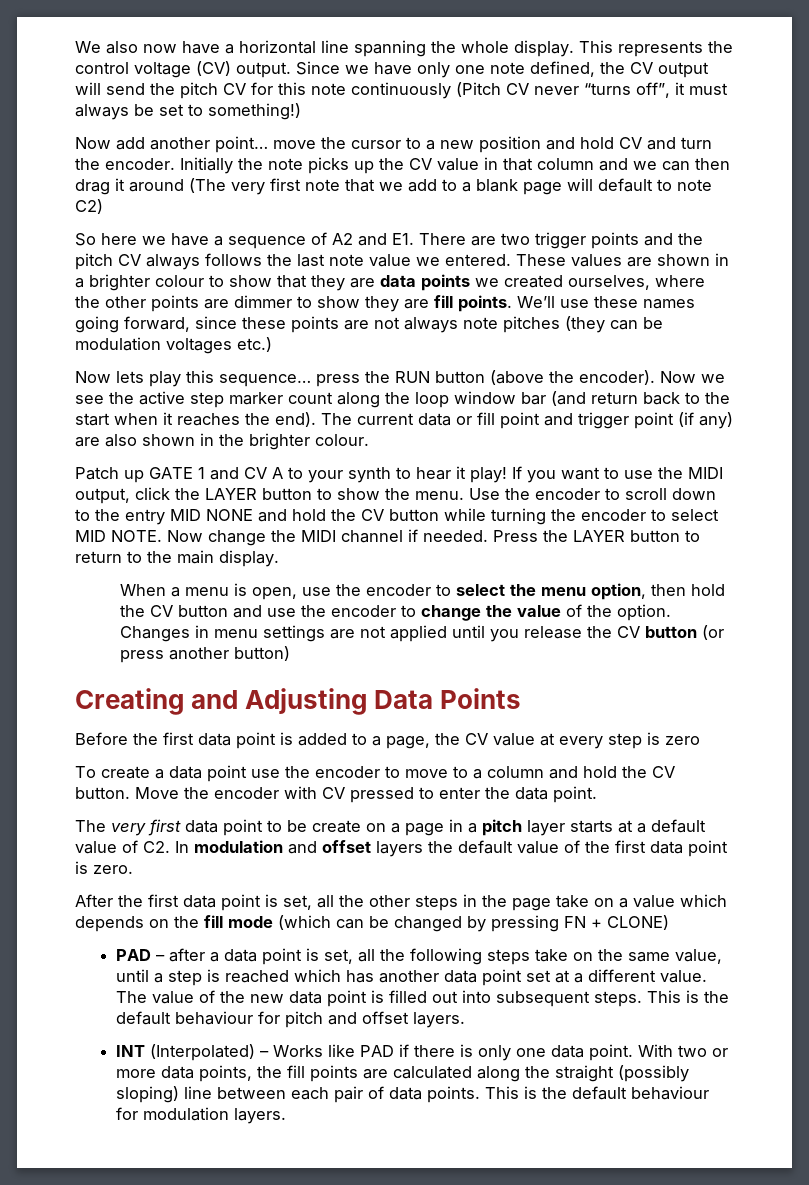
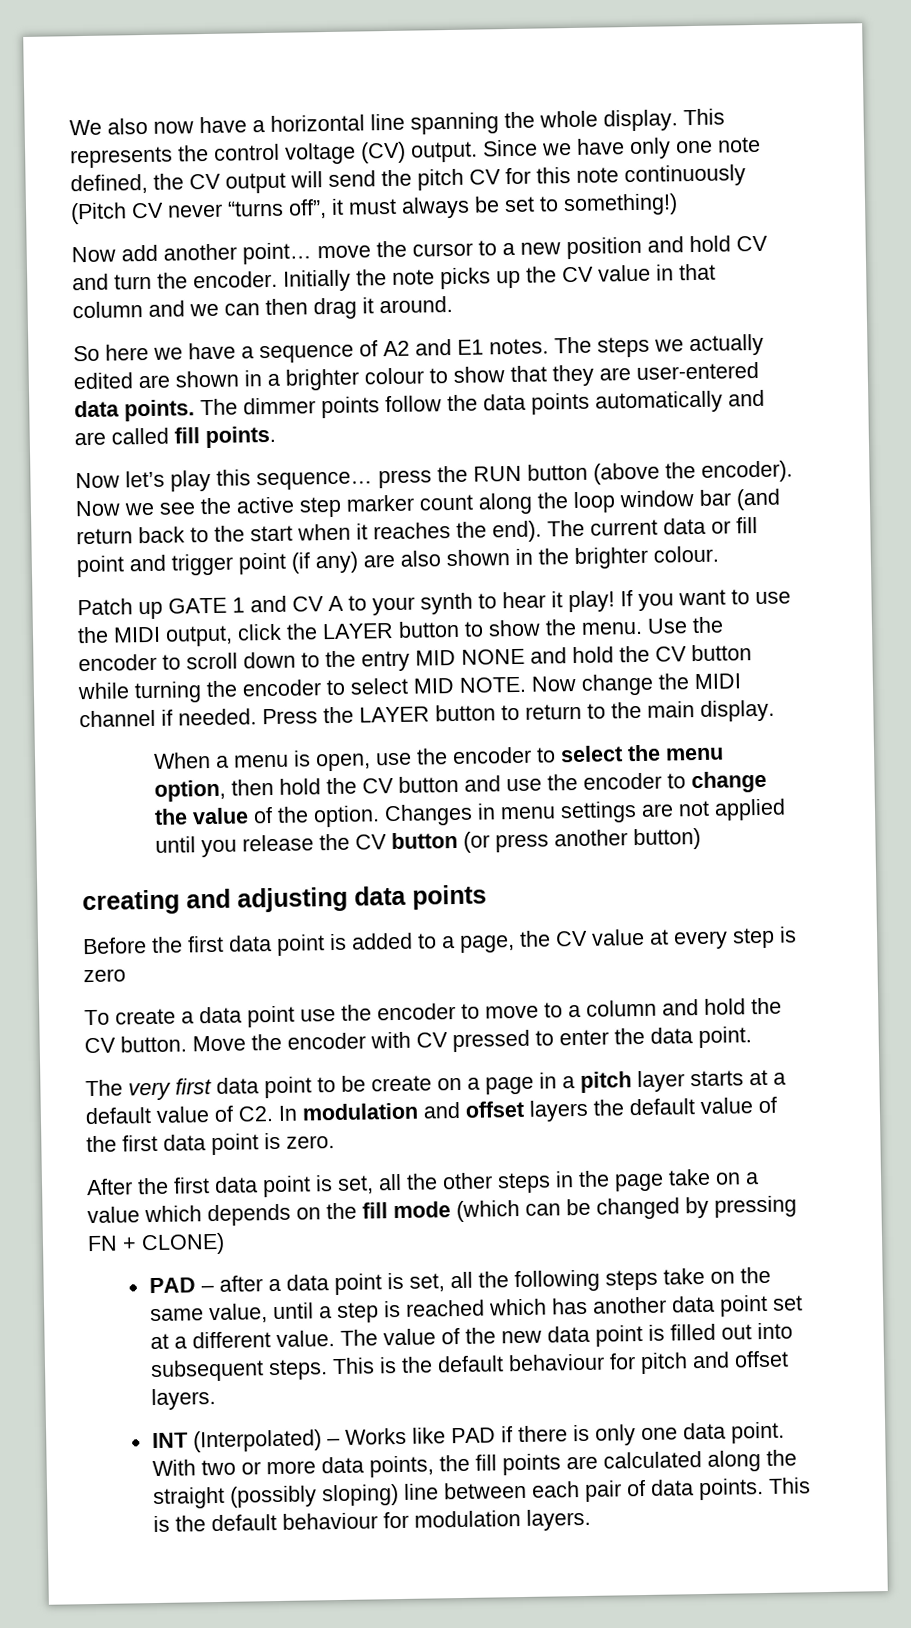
[129,178,712,195] [75,199,103,214] around (The very first note that we add to a blank page will default to note C2) -> [379,295,453,314] around.
[392,232,703,249] [75,253,622,270] E1. There are two trigger points and the pitch CV always follows the last note value we entered. These values -> [457,333,764,358] [73,372,133,390] E1 notes. The steps we actually edited
[380,274,705,291] [75,295,695,312] [75,316,663,333] [75,337,272,354] [75,371,144,383] data points we created ourselves, where the other points are dimmer to show they are fill points. We’ll use these names going forward, since these points are not always note pitches (they can be modulation voltages etc.) // Now lets -> [636,361,759,380] [74,389,765,422] [74,425,276,449] [75,470,165,489] user-entered data points. The dimmer points follow the data points automatically and are called fill points. // Now let’s
[75,688,522,715] Creating and Adjusting Data Points -> [82,884,487,916] creating and adjusting data points

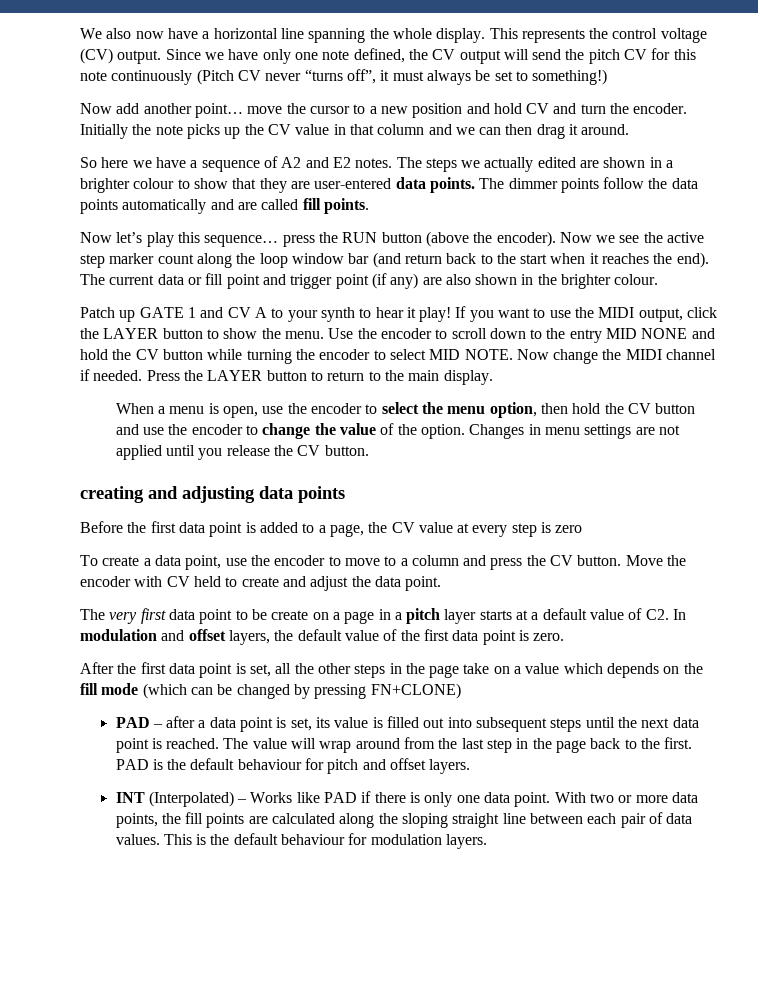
[457,339,484,355] E1 -> [332,157,351,168] E2
[391,827,702,853] button (or press another button) -> [324,445,369,456] button.
[247,1005,295,1028] point -> [185,555,222,570] point,
[704,998,746,1015] hold -> [490,558,523,570] press
[452,1029,609,1053] pressed to enter -> [193,576,349,591] held to create and adjust
[529,1099,589,1122] layers -> [228,630,270,645] layers,
[87,1232,225,1256] FN + CLONE) -> [370,683,461,699] FN+CLONE)
[449,1266,771,1293] [149,1294,803,1324] [149,1325,643,1350] all the following steps take on the same value, until a step is reached which has another data point set at a different value. The value of the new data point -> [316,717,369,728] its value
[267,1357,375,1381] steps. This -> [550,717,699,732] [115,737,693,753] [115,759,149,770] steps until the next data point is reached. The value will wrap around from the last step in the page back to the first. PAD
[152,1484,399,1510] straight (possibly sloping) -> [402,813,500,828] sloping straight
[697,1478,764,1501] points. -> [115,834,160,845] values.

